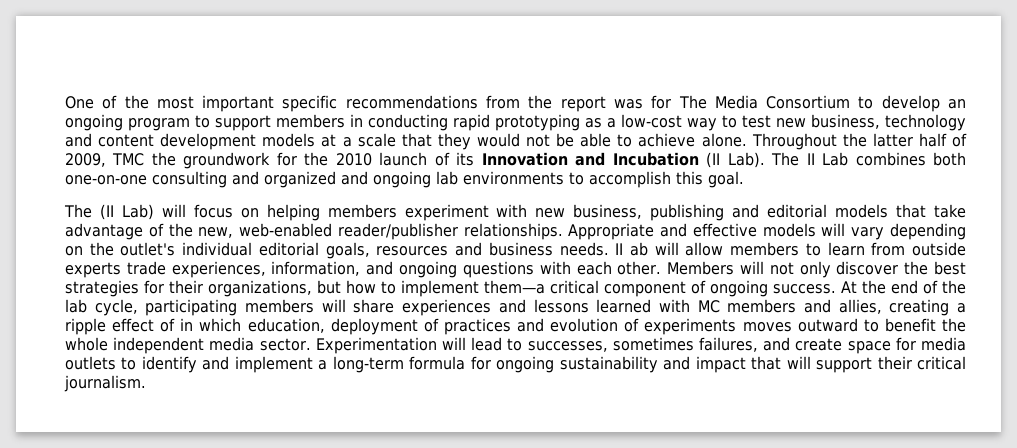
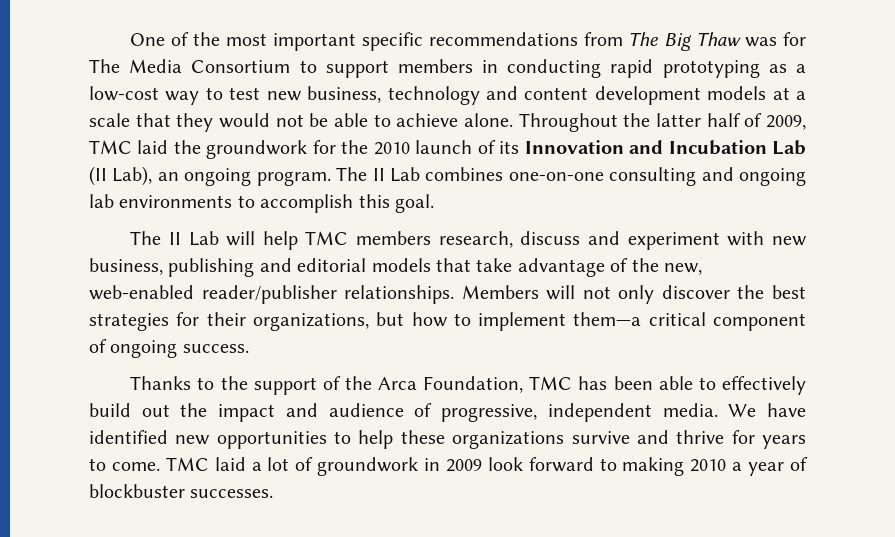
[528,95,606,112] the report -> [628,32,742,51] The Big Thaw
[881,95,966,112] [65,114,210,131] develop an ongoing program to -> (317, 66) none
(145, 159) none -> [137,140,169,154] laid
[706,152,765,168] (II Lab). -> [771,140,806,155] [89,166,331,186] Lab (II Lab), an ongoing program.
[933,152,967,166] both -> (504, 174) none
[264,171,368,188] organized and -> (734, 174) none
[99,204,397,221] (II Lab) will focus on helping members -> [168,231,621,250] II Lab will help TMC members research, discuss and
[568,223,966,240] [65,242,966,259] [65,261,662,278] Appropriate and effective models will vary depending on the outlet's individual editorial goals, resources and business needs. II ab will allow members to learn from outside experts trade experiences, information, and ongoing questions with each other. -> (455, 294) none
[841,280,966,294] [65,299,966,316] [65,318,967,335] [65,337,967,354] [65,356,967,373] [64,375,146,392] At the end of the lab cycle, participating members will share experiences and lessons learned with MC members and allies, creating a ripple effect of in which education, deployment of practices and evolution of experiments moves outward to benefit the whole independent media sector. Experimentation will lead to successes, sometimes failures, and create space for media outlets to identify and implement a long-term formula for ongoing sustainability and impact that will support their critical journalism. -> [130,376,806,395] [89,403,807,422] [89,430,807,449] [89,457,808,476] [89,484,274,498] // Thanks to the support of the Arca Foundation, TMC has been able to effectively build out the impact and audience of progressive, independent media. We have identified new opportunities to help these organizations survive and thrive for years to come. TMC laid a lot of groundwork in 2009 look forward to making 2010 a year of blockbuster successes.

